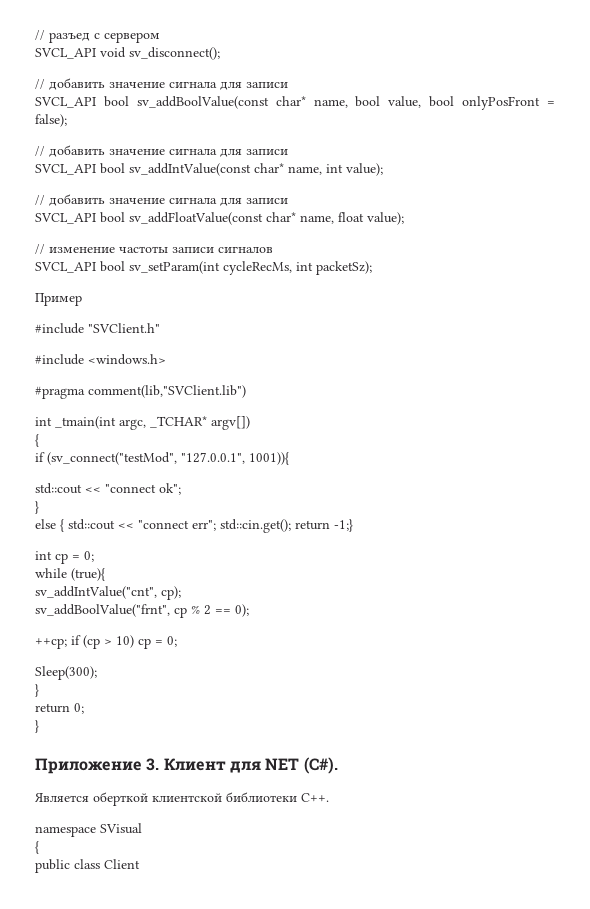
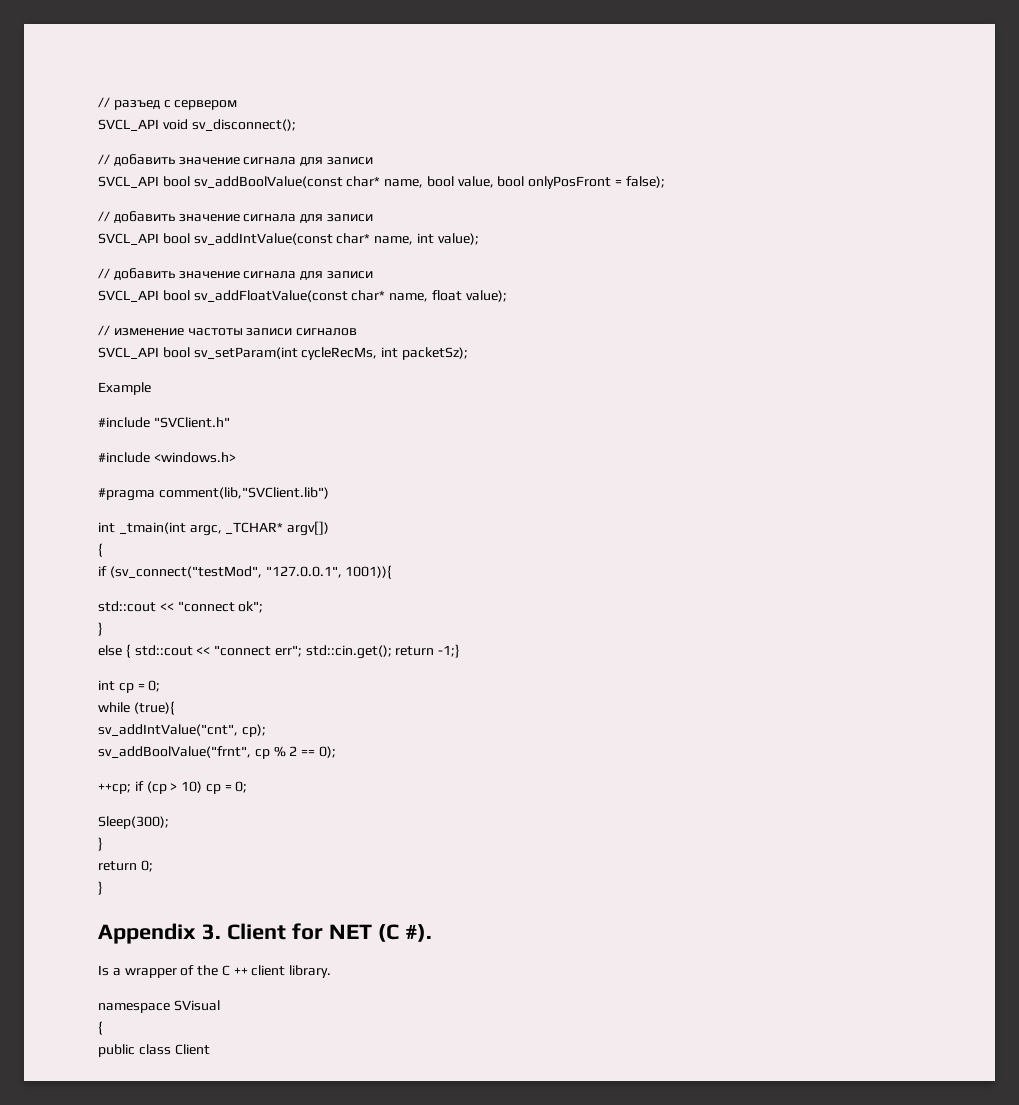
[35,293,82,306] Пример -> [98,382,151,395] Example
[35,757,338,774] [35,792,329,806] Приложение 3. Клиент для NET (C#). // Является оберткой клиентской библиотеки C++. -> [98,923,432,944] [98,965,332,978] Appendix 3. Client for NET (C #). // Is a wrapper of the C ++ client library.

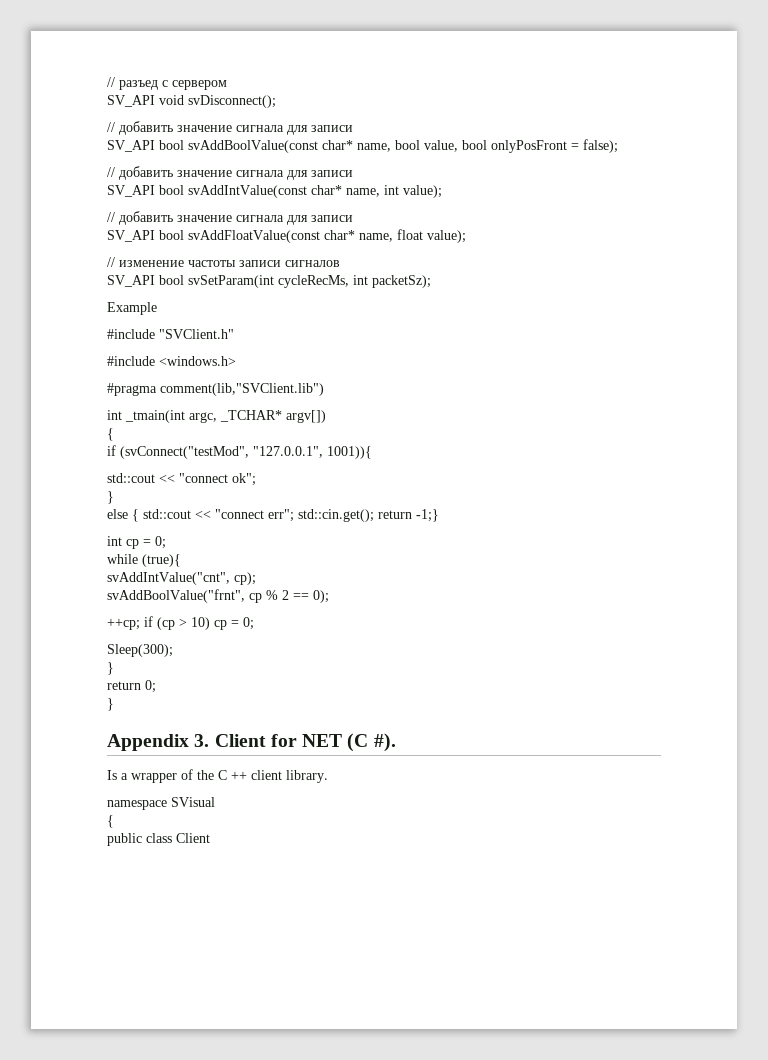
[98,119,296,131] [98,154,373,166] [98,176,343,188] SVCL_API void sv_disconnect(); // // добавить значение сигнала для записи // SVCL_API bool sv_addBoolValue(const -> [107,95,276,108] [107,121,353,135] [107,140,318,153] SV_API void svDisconnect(); // // добавить значение сигнала для записи // SV_API bool svAddBoolValue(const
[98,233,333,245] SVCL_API bool sv_addIntValue(const -> [107,185,307,198] SV_API bool svAddIntValue(const
[98,290,348,302] SVCL_API bool sv_addFloatValue(const -> [107,230,320,243] SV_API bool svAddFloatValue(const
[98,347,298,359] SVCL_API bool sv_setParam(int -> [107,275,274,288] SV_API bool svSetParam(int
[109,566,262,578] (sv_connect("testMod", -> [120,446,249,459] (svConnect("testMod",
[98,724,238,736] sv_addIntValue("cnt", -> [107,572,230,585] svAddIntValue("cnt",
[98,746,251,758] sv_addBoolValue("frnt", -> [107,589,245,603] svAddBoolValue("frnt",

